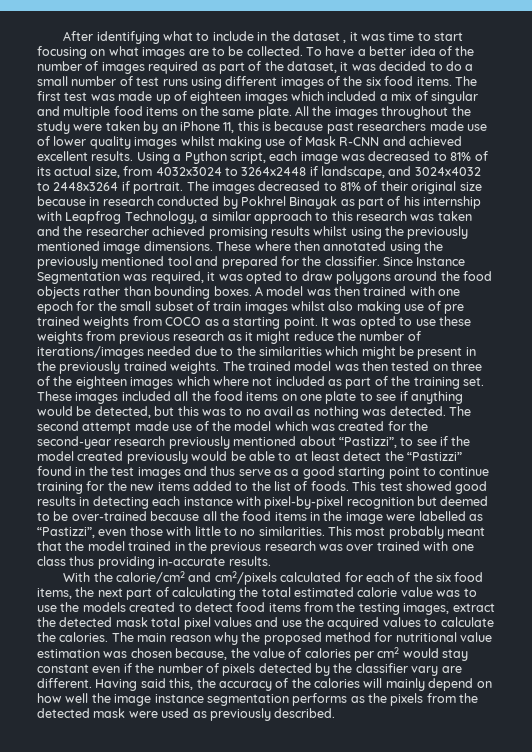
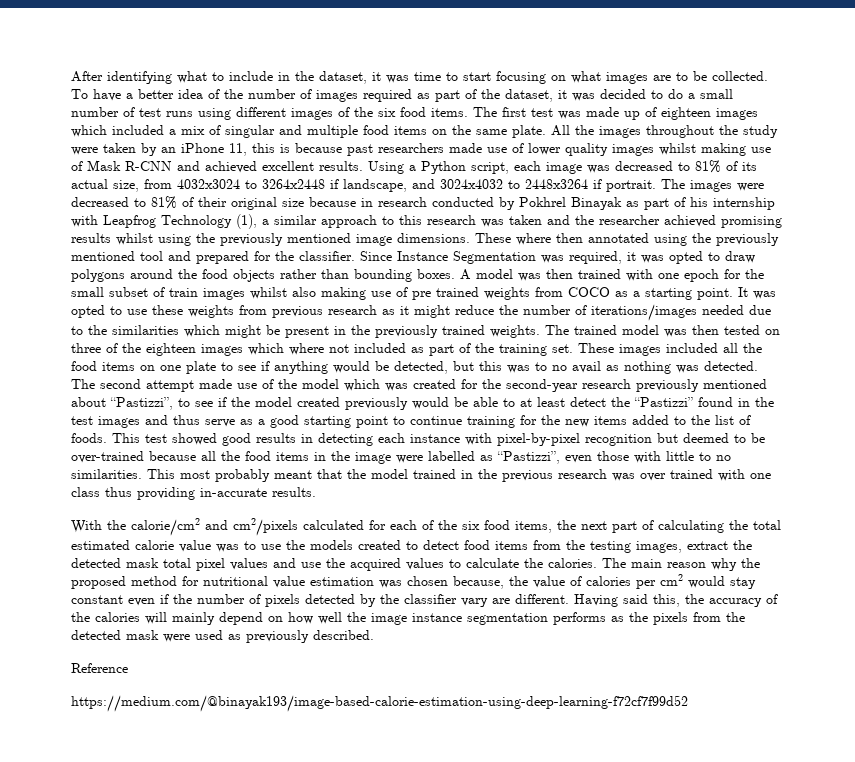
[292,31,347,43] dataset , -> [319,71,367,84] dataset,
(255, 188) none -> [737,183,764,191] were
[124,211,197,224] Technology, -> [161,214,257,229] Technology (1),
(336, 713) none -> [71,663,128,673] [71,695,688,712] // Reference // https://medium.com/@binayak193/image-based-calorie-estimation-using-deep-learning-f72cf7f99d52

